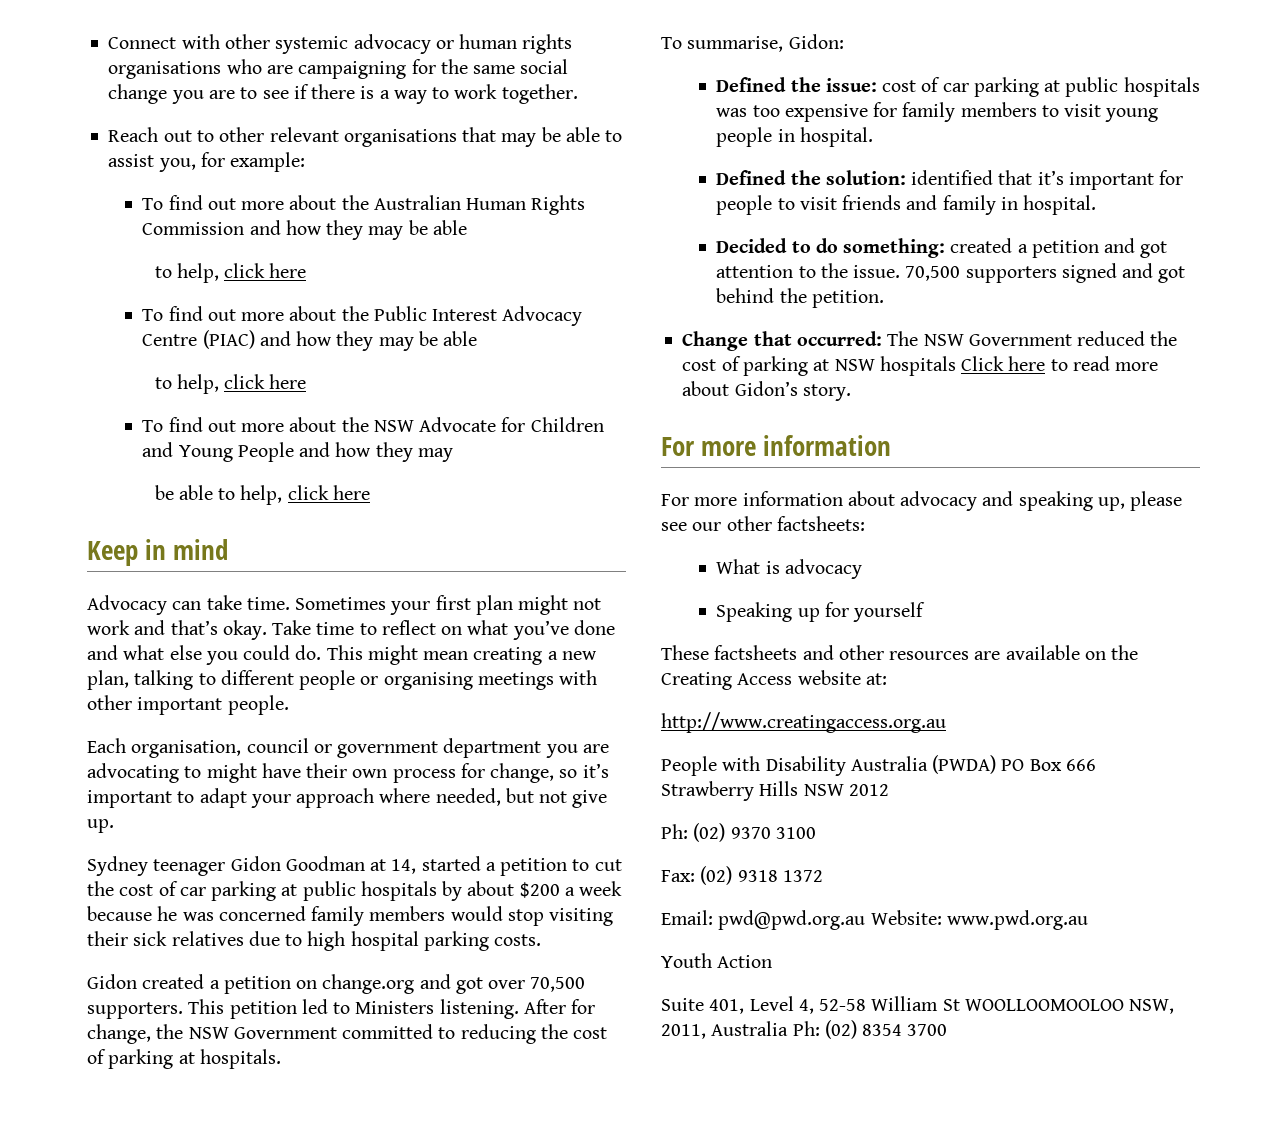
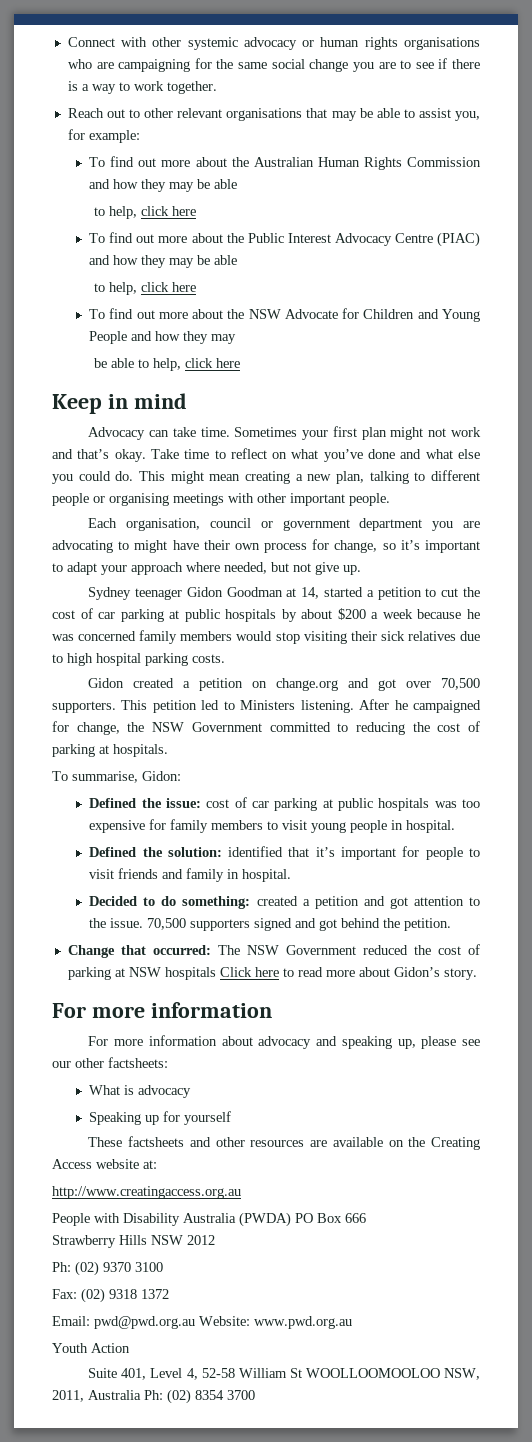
(566, 1006) none -> [394,700,482,713] he campaigned

